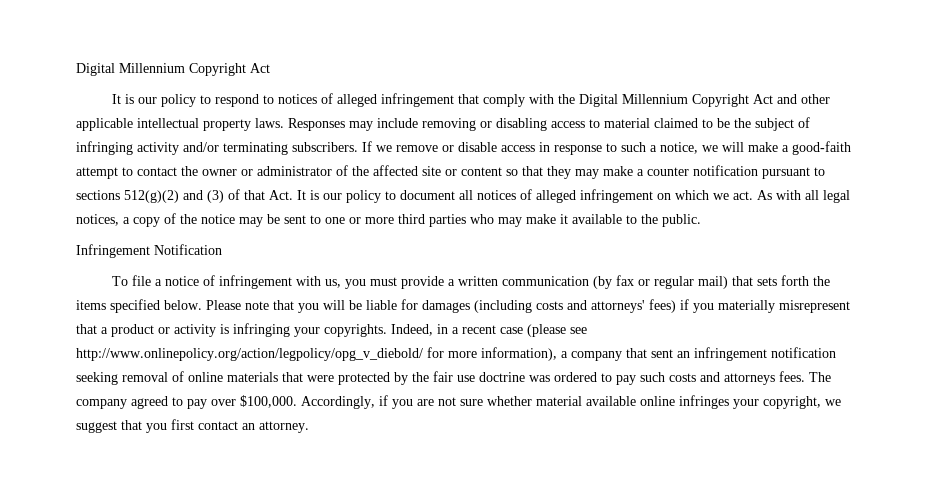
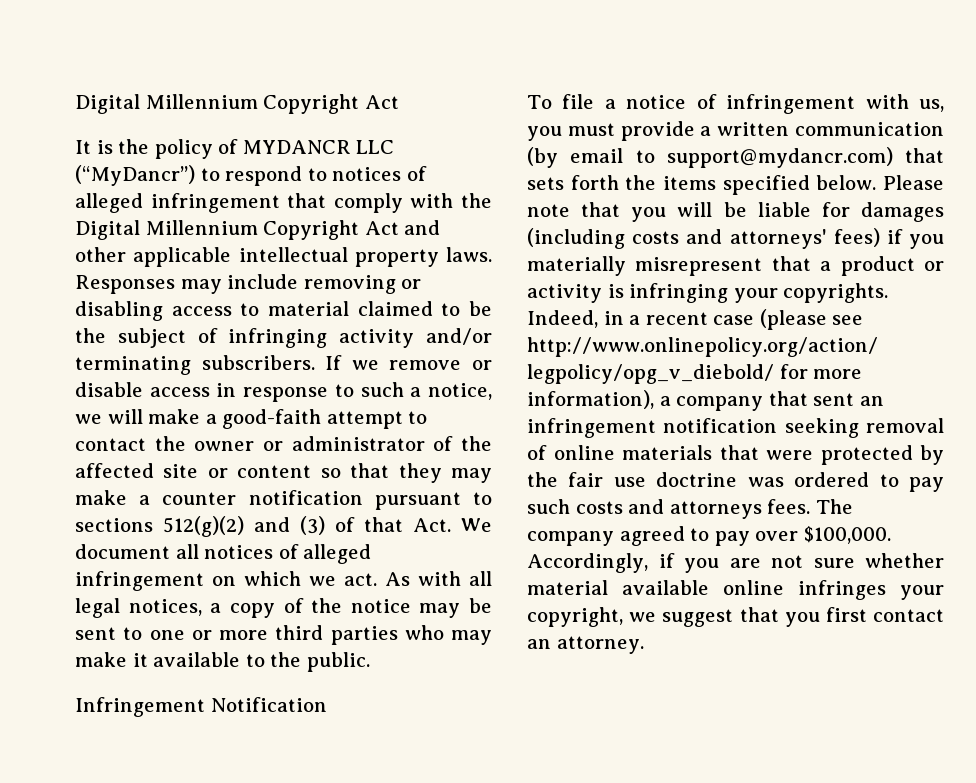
[138,94,197,107] our policy -> [118,139,395,159] [75,165,195,186] the policy of MYDANCR LLC (“MyDancr”)
[297,190,396,203] It is our policy to -> [461,518,493,532] We
[616,275,729,289] fax or regular mail) -> [570,147,893,168] email to support@mydancr.com)

